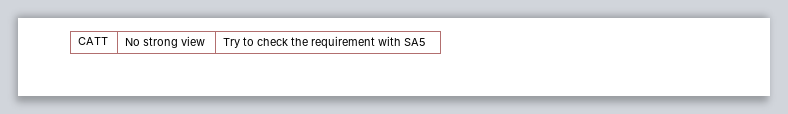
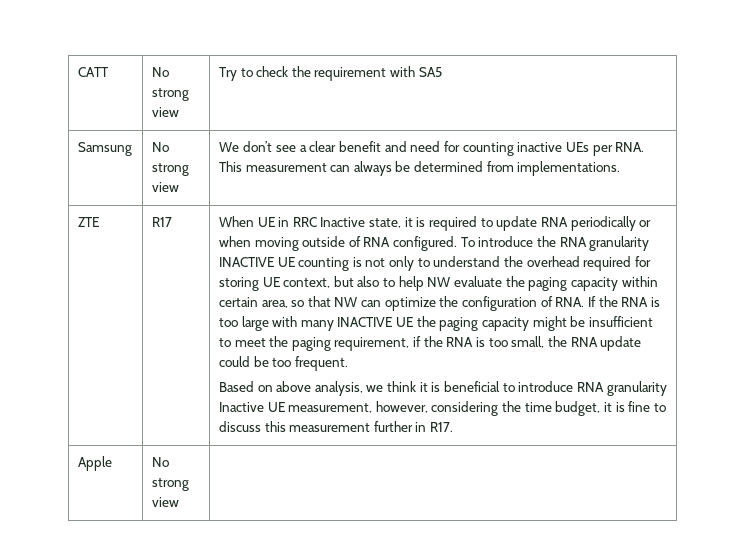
(427, 42) none -> [77,142,132,156] [151,142,169,152] [151,163,189,176] [151,182,179,192] [218,141,645,156] [218,161,621,176] [77,217,99,227] [151,217,172,227] [218,216,652,231] [218,236,650,251] [218,256,651,271] [218,276,658,291] [218,296,660,311] [218,316,653,331] [218,336,642,351] [218,356,348,371] [218,381,667,396] [218,401,666,416] [218,421,454,432] [77,456,112,471] [151,457,169,467] [151,478,189,491] [151,497,179,507] // Samsung | No strong view | We don’t see a clear benefit and need for counting inactive UEs per RNA. This measurement can always be determined from implementations. // ZTE | R17 | When UE in RRC Inactive state, it is required to update RNA periodically or when moving outside of RNA configured. To introduce the RNA granularity INACTIVE UE counting is not only to understand the overhead required for storing UE context, but also to help NW evaluate the paging capacity within certain area, so that NW can optimize the configuration of RNA. If the RNA is too large with many INACTIVE UE the paging capacity might be insufficient to meet the paging requirement, if the RNA is too small, the RNA update could be too frequent. // Based on above analysis, we think it is beneficial to introduce RNA granularity Inactive UE measurement, however, considering the time budget, it is fine to discuss this measurement further in R17. // Apple | No strong view |

